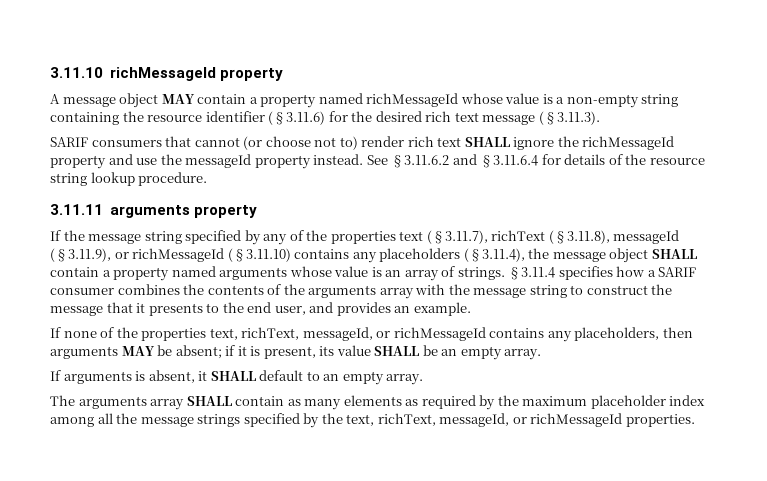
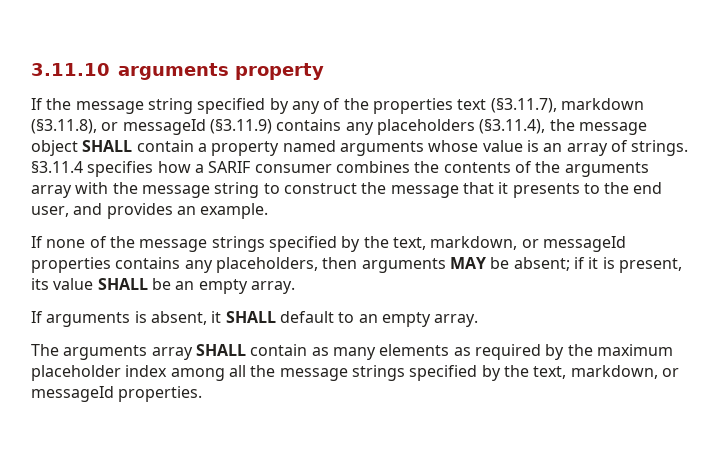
[109,67,283,81] [50,93,679,108] [50,111,600,125] [50,136,675,150] [50,154,705,169] [50,172,208,186] [50,204,103,215] richMessageId property // A message object MAY contain a property named richMessageId whose value is a non-empty string containing the resource identifier (§3.11.6) for the desired rich text message (§3.11.3). // SARIF consumers that cannot (or choose not to) render rich text SHALL ignore the richMessageId property and use the messageId property instead. See §3.11.6.2 and §3.11.6.4 for details of the resource string lookup procedure. // 3.11.11 -> (110, 69) none
[491,230,680,244] [50,248,291,262] richText (§3.11.8), messageId (§3.11.9), or richMessageId (§3.11.10) -> [560,98,644,110] [31,119,272,135] markdown (§3.11.8), or messageId (§3.11.9)
[141,327,486,341] properties text, richText, messageId, or richMessageId -> [139,236,626,252] [31,257,111,273] message strings specified by the text, markdown, or messageId properties
[377,413,623,427] richText, messageId, or richMessageId -> [570,365,679,379] [31,386,114,402] markdown, or messageId

